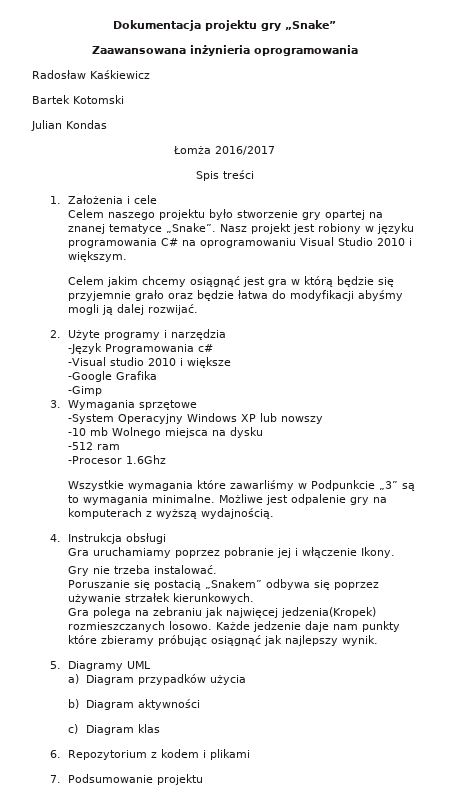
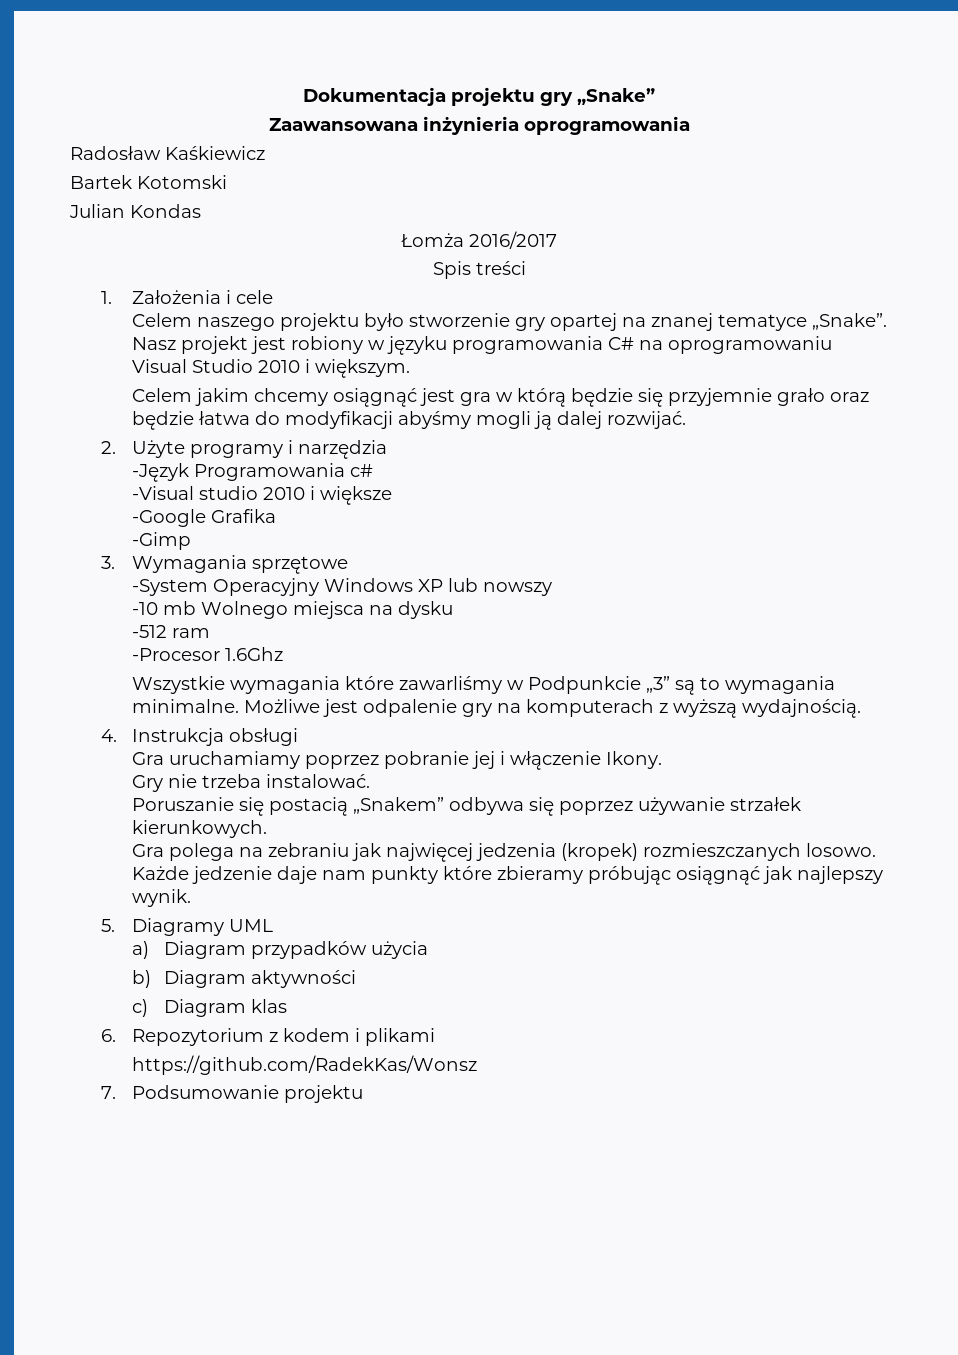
[280,607,376,618] jedzenia(Kropek) -> [476,843,639,861] jedzenia (kropek)
(250, 754) none -> [132,1055,478,1075] // https://github.com/RadekKas/Wonsz

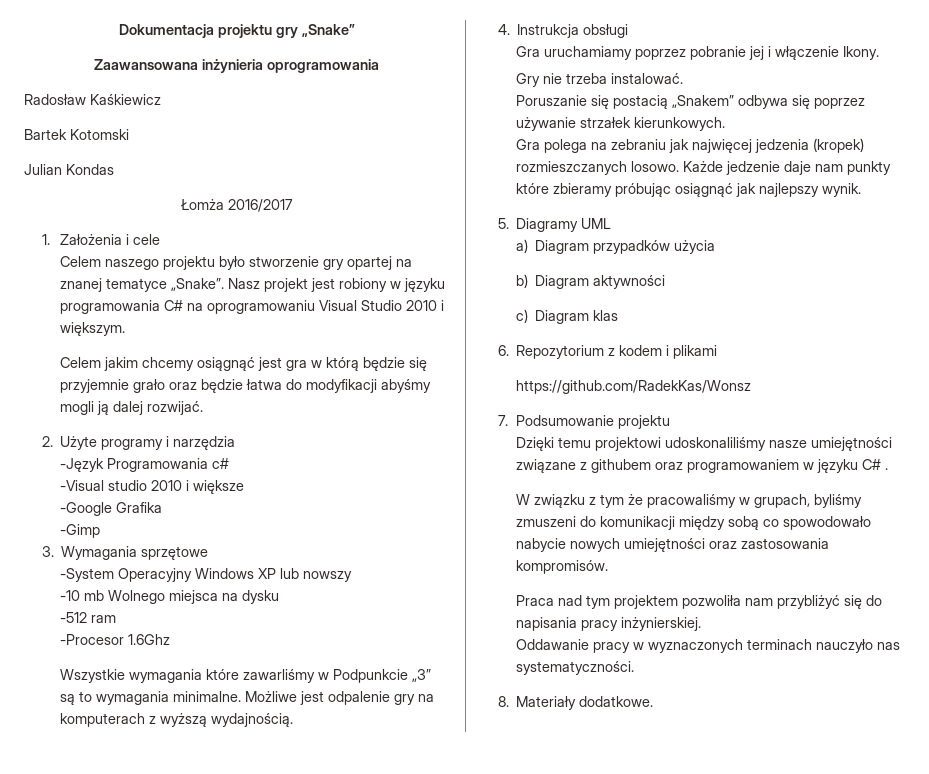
[432,261,526,279] // Spis treści -> (293, 205) none
(364, 1094) none -> [515,437,892,451] [515,459,888,473] [515,494,862,508] [515,516,871,530] [515,538,829,552] [515,560,608,574] [515,595,882,609] [515,617,701,631] [515,639,900,653] [515,661,634,675] [497,696,654,710] // Dzięki temu projektowi udoskonaliliśmy nasze umiejętności związane z githubem oraz programowaniem w języku C# . // W związku z tym że pracowaliśmy w grupach, byliśmy zmuszeni do komunikacji między sobą co spowodowało nabycie nowych umiejętności oraz zastosowania kompromisów. // Praca nad tym projektem pozwoliła nam przybliżyć się do napisania pracy inżynierskiej. // Oddawanie pracy w wyznaczonych terminach nauczyło nas systematyczności. // 8. Materiały dodatkowe.

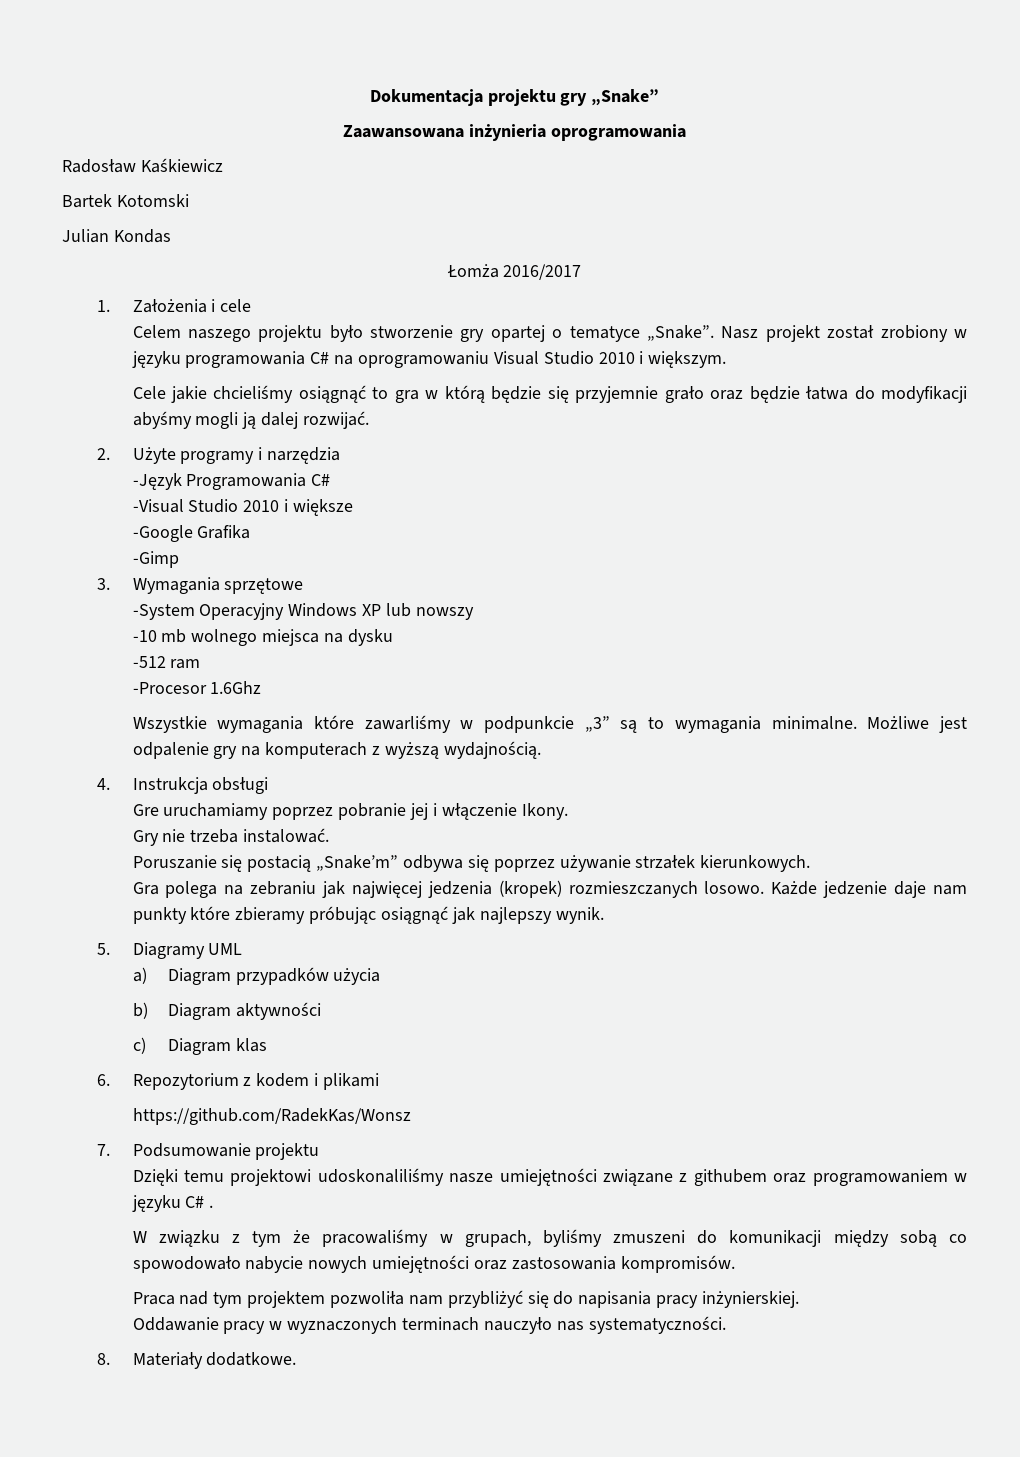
[395,259,412,267] [59,278,102,292] na znanej -> [552,329,563,338] o
[310,278,387,292] jest robiony -> [827,325,948,342] został zrobiony
[59,357,282,371] Celem jakim chcemy osiągnąć jest -> [132,385,389,403] Cele jakie chcieliśmy osiągnąć to
[211,458,229,469] c# -> [311,474,331,486] C#
[107,480,147,491] studio -> [188,499,239,513] Studio
[107,590,165,604] Wolnego -> [191,629,258,646] wolnego
[332,669,408,683] Podpunkcie -> [484,716,575,733] podpunkcie
[515,46,540,57] Gra -> [132,804,159,816] Gre
[671,95,734,108] „Snakem” -> [316,855,399,871] „Snake’m”

